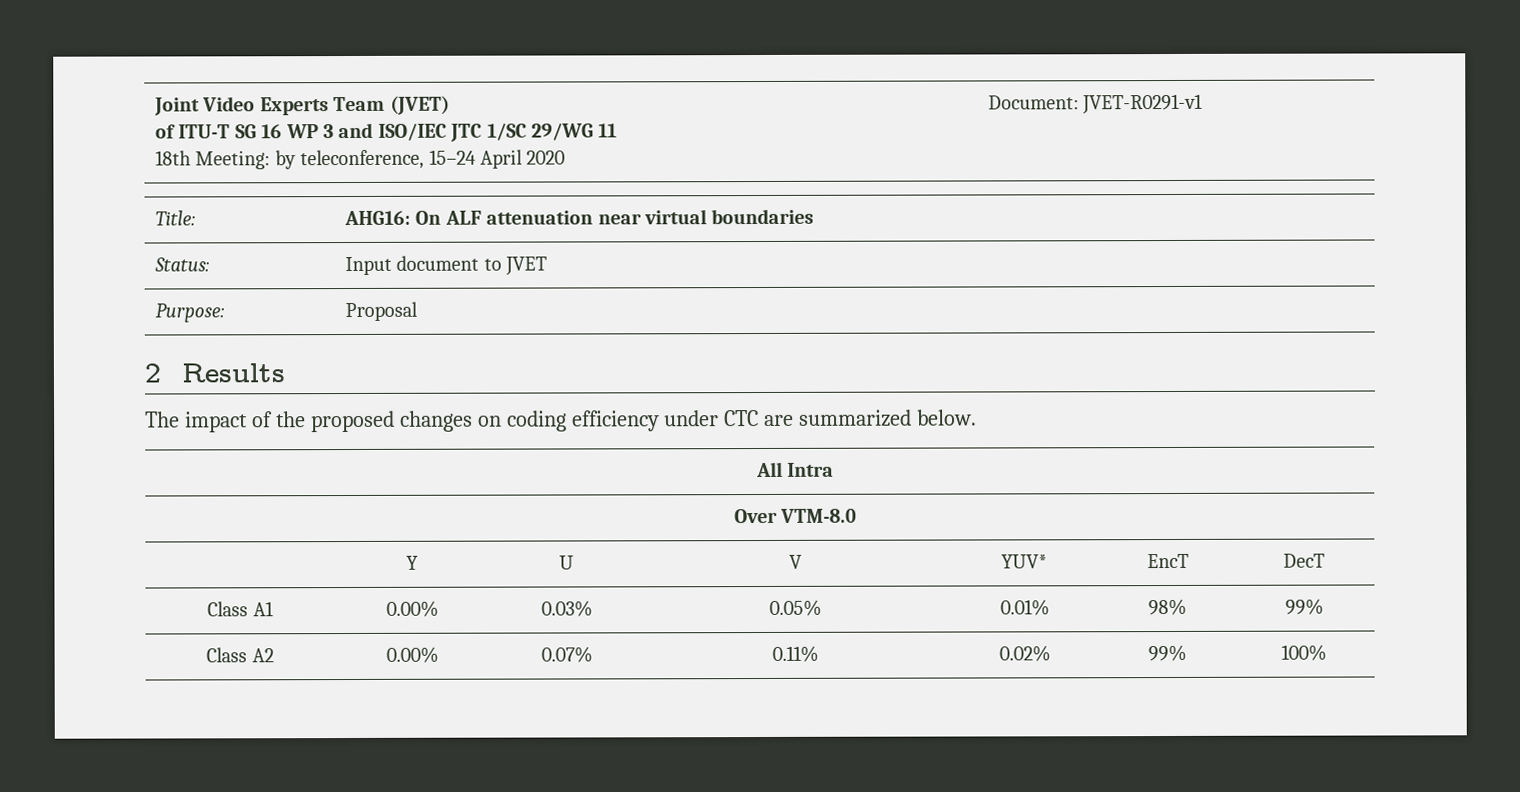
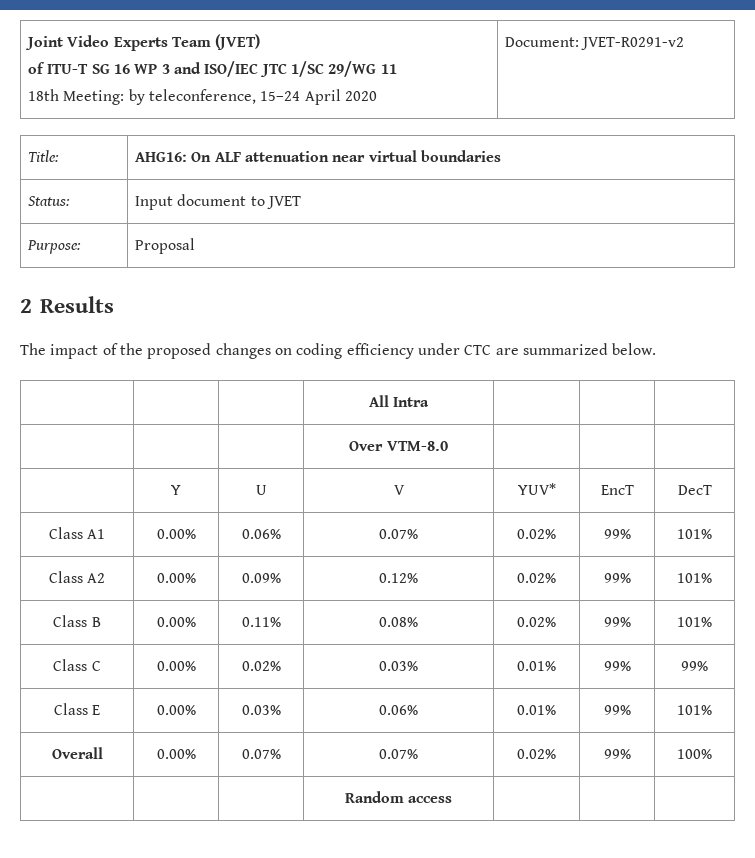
[1082,93,1204,115] JVET-R0291-v1 -> [581,37,685,50] JVET-R0291-v2
[540,600,593,617] [769,599,822,616] [999,599,1050,616] [1148,598,1187,616] [1284,598,1324,615] 0.03% | 0.05% | 0.01% | 98% | 99% -> [241,529,281,539] [378,529,418,539] [517,529,556,539] [603,529,631,539] [677,529,712,539] 0.06% | 0.07% | 0.02% | 99% | 101%
[540,646,593,663] [772,645,819,662] | 0.07% | 0.11% -> [241,573,281,583] [378,573,418,583] [517,573,556,583] [603,573,631,583] [677,573,712,583] [53,615,101,627] [156,617,196,627] [241,617,281,627] [378,617,418,627] [517,617,556,627] [603,617,631,627] [677,617,712,627] [53,659,101,671] [156,661,196,671] [241,661,281,671] [378,661,418,671] [517,661,556,671] [603,661,631,671] [681,661,708,671] [53,703,101,715] [156,705,196,715] [241,705,281,715] [378,705,418,715] [517,705,556,715] [603,705,631,715] [677,705,712,715] [51,747,103,759] [156,749,196,759] [241,749,281,759] [378,749,418,759] | 0.09% | 0.12% | 0.02% | 99% | 101% // Class B | 0.00% | 0.11% | 0.08% | 0.02% | 99% | 101% // Class C | 0.00% | 0.02% | 0.03% | 0.01% | 99% | 99% // Class E | 0.00% | 0.03% | 0.06% | 0.01% | 99% | 101% // Overall | 0.00% | 0.07% | 0.07%
(1327, 652) none -> [344,791,453,803] // | | | Random access | | |

